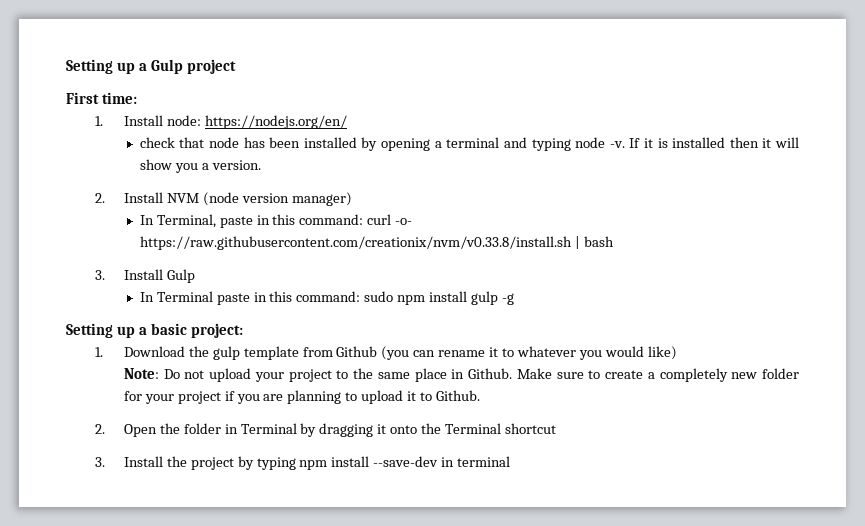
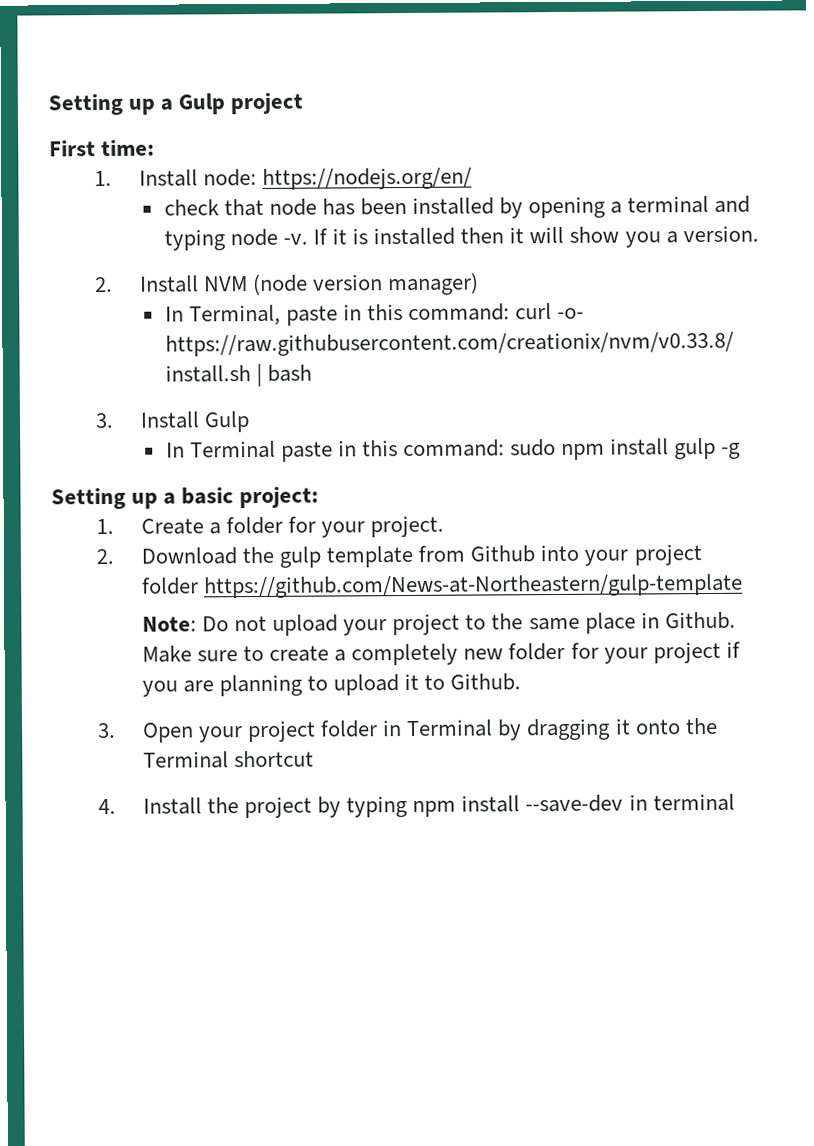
(103, 352) none -> [140,515,445,538] [95,548,114,565] Create a folder for your project. // 2.
[381,346,677,360] (you can rename it to whatever you would like) -> [540,544,702,566] [141,573,744,599] into your project folder https://github.com/News-at-Northeastern/gulp-template
[94,423,180,437] 2. Open the -> [96,720,317,743] 3. Open your project
[94,457,105,467] 3. -> [97,798,116,815] 4.

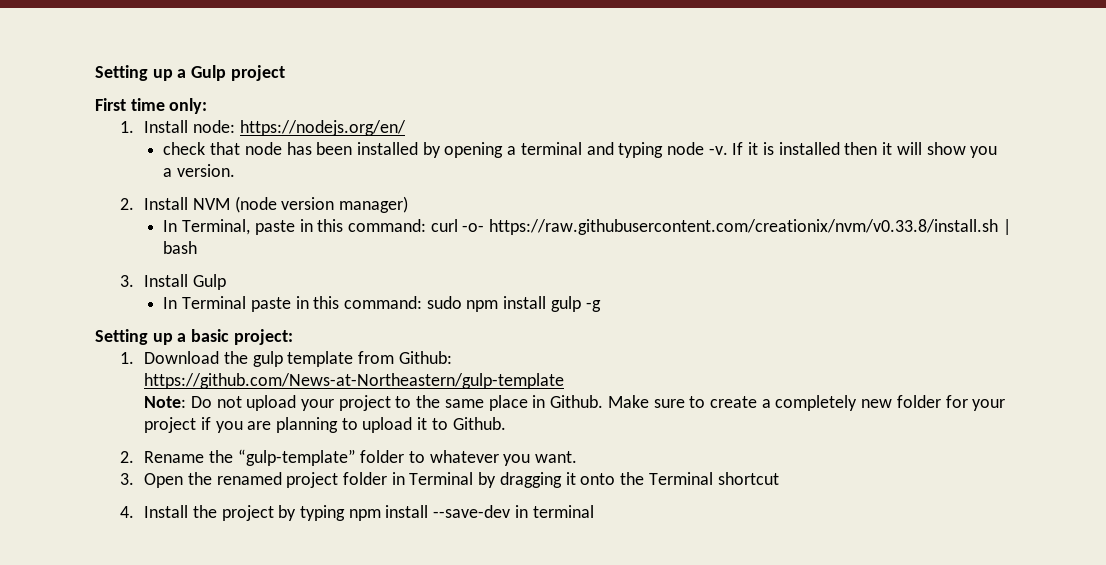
[101,139,156,157] time: -> [130,98,208,114] time only:
[140,515,445,538] [95,548,114,565] Create a folder for your project. // 2. -> (134, 358) none
[470,544,702,566] [141,577,199,595] Github into your project folder -> [398,351,452,364] Github: //
[96,722,244,743] 3. Open your -> [119,449,578,466] [119,472,282,488] 2. Rename the “gulp-template” folder to whatever you want. // 3. Open the renamed

